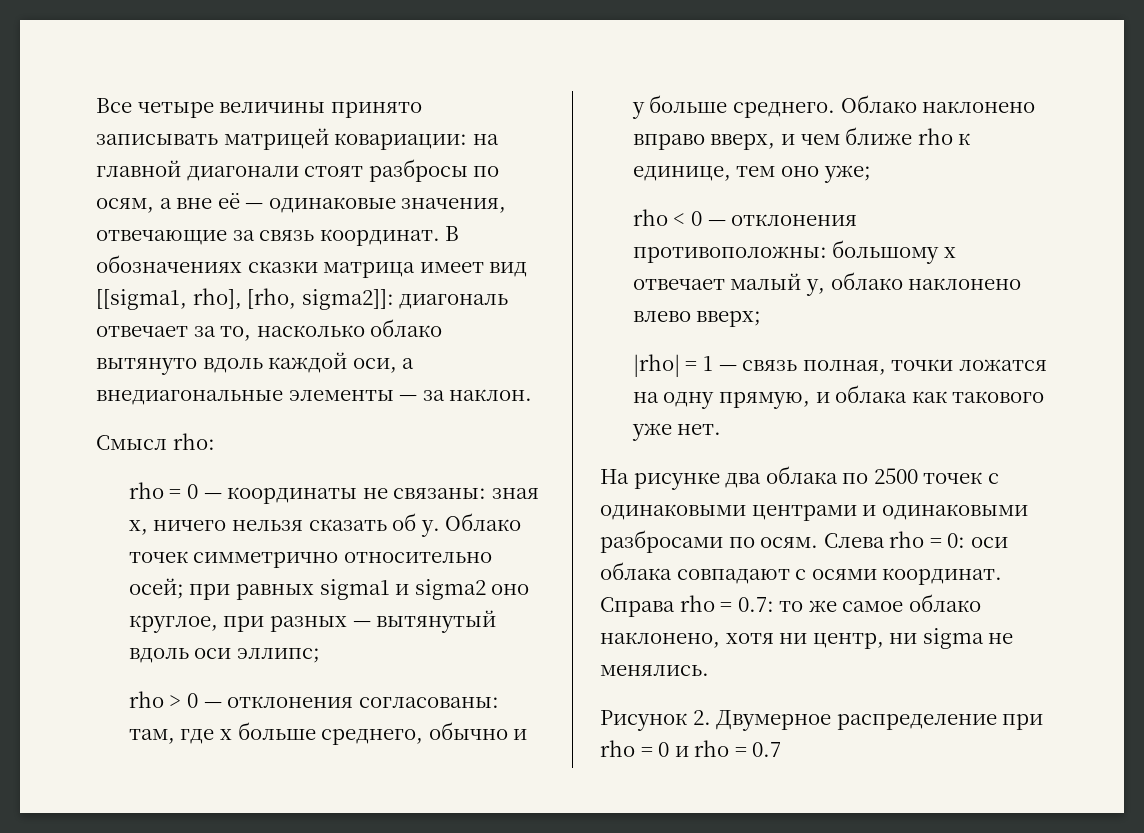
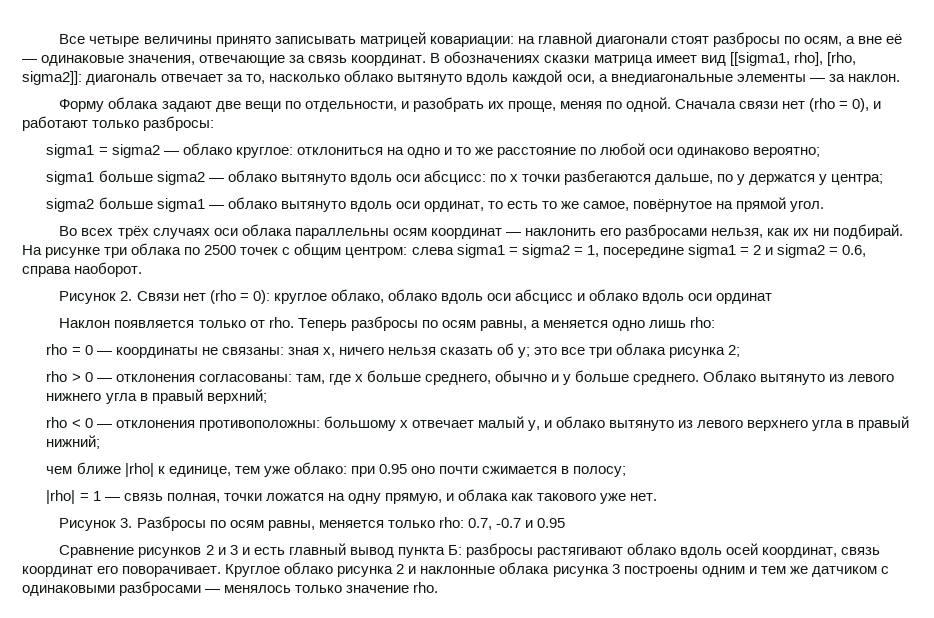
[96,435,167,450] Смысл -> [59,97,882,112] [22,116,215,131] [46,143,821,158] [46,170,884,185] [46,197,825,212] [59,224,904,239] [22,243,867,258] [22,262,143,277] [59,289,773,304] [59,316,687,331] Форму облака задают две вещи по отдельности, и разобрать их проще, меняя по одной. Сначала связи нет (rho = 0), и работают только разбросы: // sigma1 = sigma2 — облако круглое: отклониться на одно и то же расстояние по любой оси одинаково вероятно; // sigma1 больше sigma2 — облако вытянуто вдоль оси абсцисс: по x точки разбегаются дальше, по y держатся у центра; // sigma2 больше sigma1 — облако вытянуто вдоль оси ординат, то есть то же самое, повёрнутое на прямой угол. // Во всех трёх случаях оси облака параллельны осям координат — наклонить его разбросами нельзя, как их ни подбирай. На рисунке три облака по 2500 точек с общим центром: слева sigma1 = sigma2 = 1, посередине sigma1 = 2 и sigma2 = 0.6, справа наоборот. // Рисунок 2. Связи нет (rho = 0): круглое облако, облако вдоль оси абсцисс и облако вдоль оси ординат // Наклон появляется только от rho. Теперь разбросы по осям равны, а меняется одно лишь
[420,513,522,537] [128,551,493,568] [128,578,530,600] [128,610,497,633] [128,648,321,663] y. Облако точек симметрично относительно осей; при равных sigma1 и sigma2 оно круглое, при разных — вытянутый вдоль оси эллипс; -> [518,343,741,358] y; это все три облака рисунка 2;
[922,101,1036,113] [632,127,971,150] [632,165,871,183] наклонено вправо вверх, и чем ближе rho к единице, тем оно уже; -> [760,374,895,385] [46,389,267,404] вытянуто из левого нижнего угла в правый верхний;
[830,272,1022,290] [632,311,762,327] облако наклонено влево вверх; -> [544,416,910,431] [46,435,101,449] [46,462,627,477] и облако вытянуто из левого верхнего угла в правый нижний; // чем ближе |rho| к единице, тем уже облако: при 0.95 оно почти сжимается в полосу;
[600,466,999,490] [600,504,1028,521] [600,530,1008,553] [600,562,1003,585] [600,594,981,617] [600,628,1014,649] [600,665,709,676] [600,710,1044,731] [600,740,782,757] На рисунке два облака по 2500 точек с одинаковыми центрами и одинаковыми разбросами по осям. Слева rho = 0: оси облака совпадают с осями координат. Справа rho = 0.7: то же самое облако наклонено, хотя ни центр, ни sigma не менялись. // Рисунок 2. Двумерное распределение при rho = 0 и rho = 0.7 -> [59,516,566,531] [59,543,881,558] [22,562,889,577] [22,581,439,596] Рисунок 3. Разбросы по осям равны, меняется только rho: 0.7, -0.7 и 0.95 // Сравнение рисунков 2 и 3 и есть главный вывод пункта Б: разбросы растягивают облако вдоль осей координат, связь координат его поворачивает. Круглое облако рисунка 2 и наклонные облака рисунка 3 построены одним и тем же датчиком с одинаковыми разбросами — менялось только значение rho.

